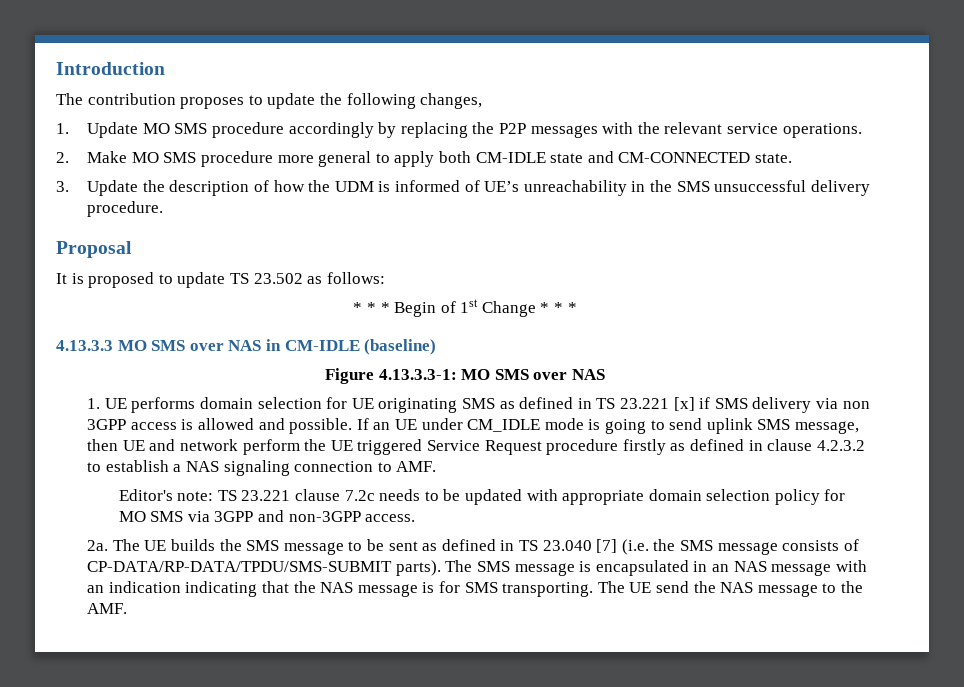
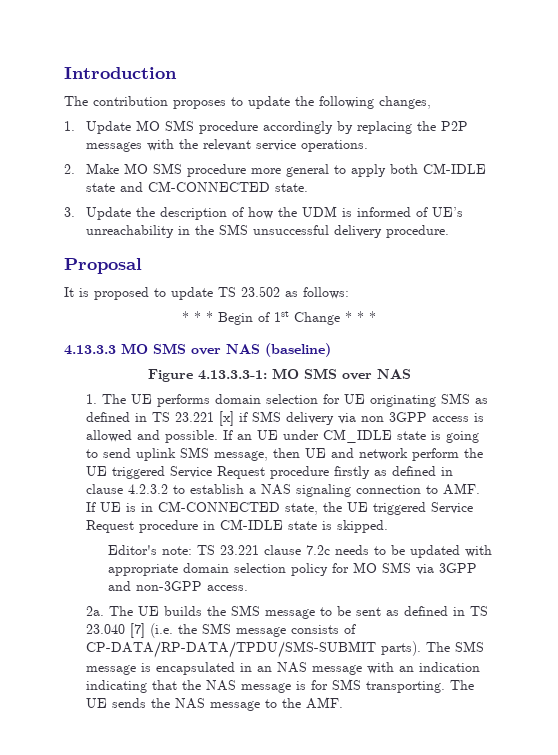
[265,339,360,351] in CM-IDLE -> (260, 349) none
(101, 403) none -> [102,394,127,404] The
[544,418,584,430] mode -> [397,431,427,440] state
(437, 466) none -> [86,501,474,515] [86,519,389,533] If UE is in CM-CONNECTED state, the UE triggered Service Request procedure in CM-IDLE state is skipped.
[655,581,689,593] send -> [112,698,147,708] sends

